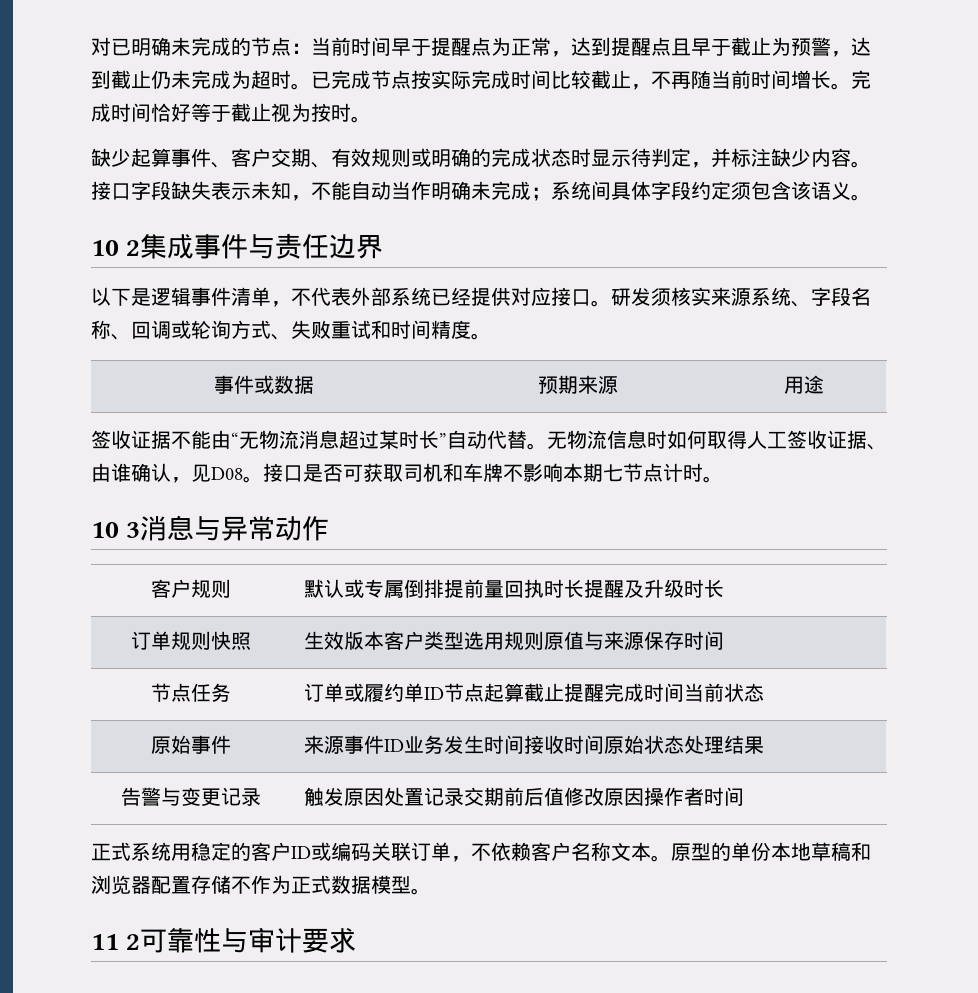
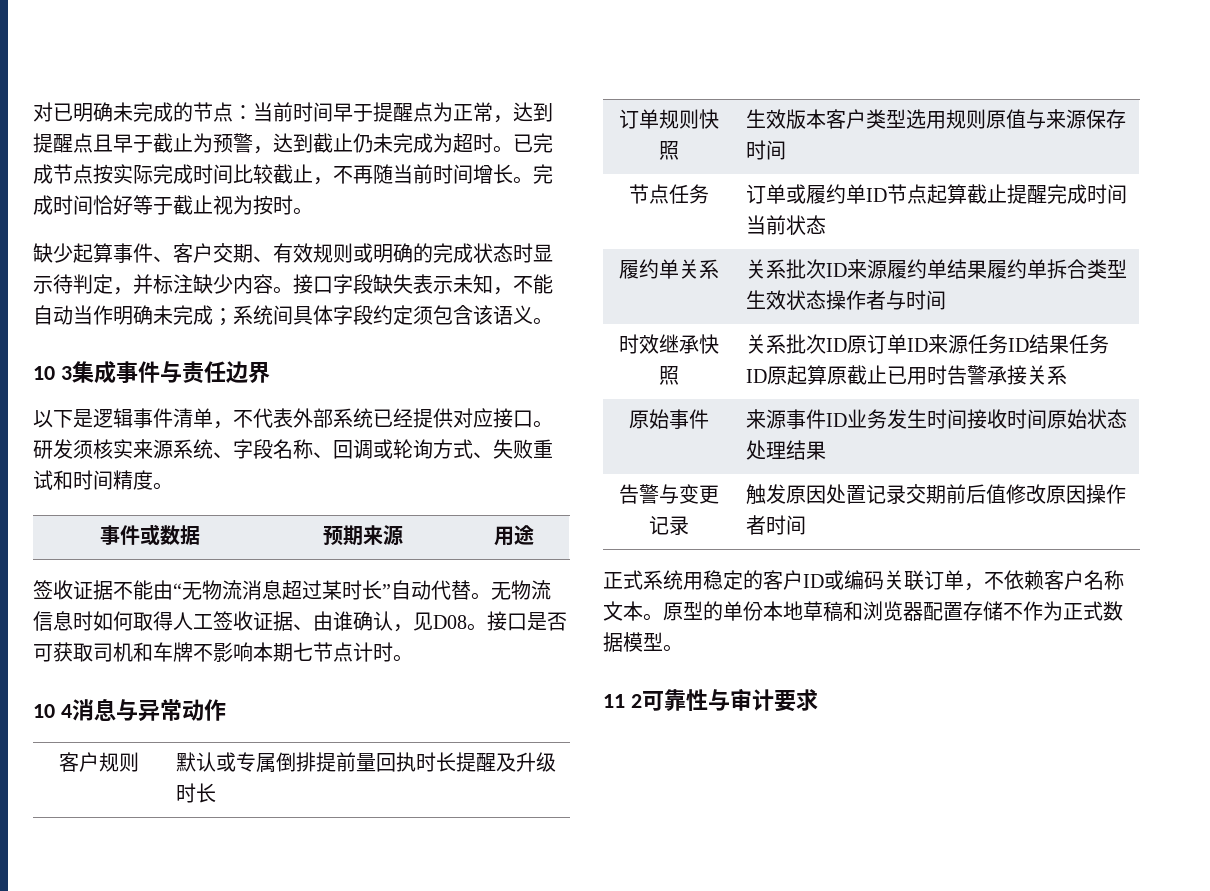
[126,240,141,256] 2 -> [60,366,72,380] 3
[126,522,141,538] 3 -> [60,704,72,718] 4
(764, 692) none -> [618,259,719,279] [745,259,1127,279] [745,290,946,310] [618,334,719,354] [658,366,679,385] [745,334,1109,354] [745,365,1067,385] // 履约单关系 | 关系批次ID来源履约单结果履约单拆合类型生效状态操作者与时间 // 时效继承快照 | 关系批次ID原订单ID来源任务ID结果任务ID原起算原截止已用时告警承接关系

